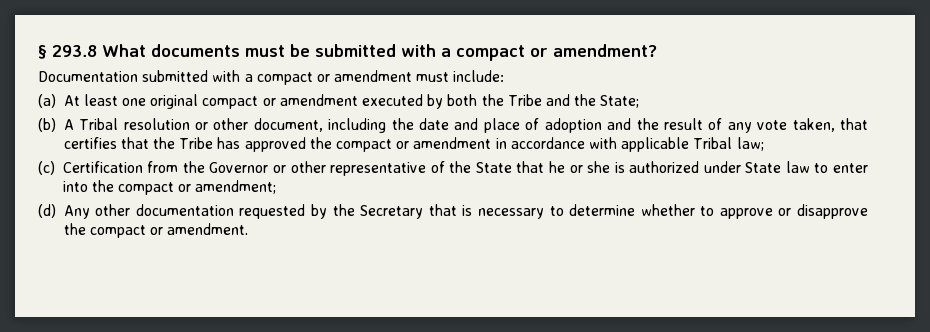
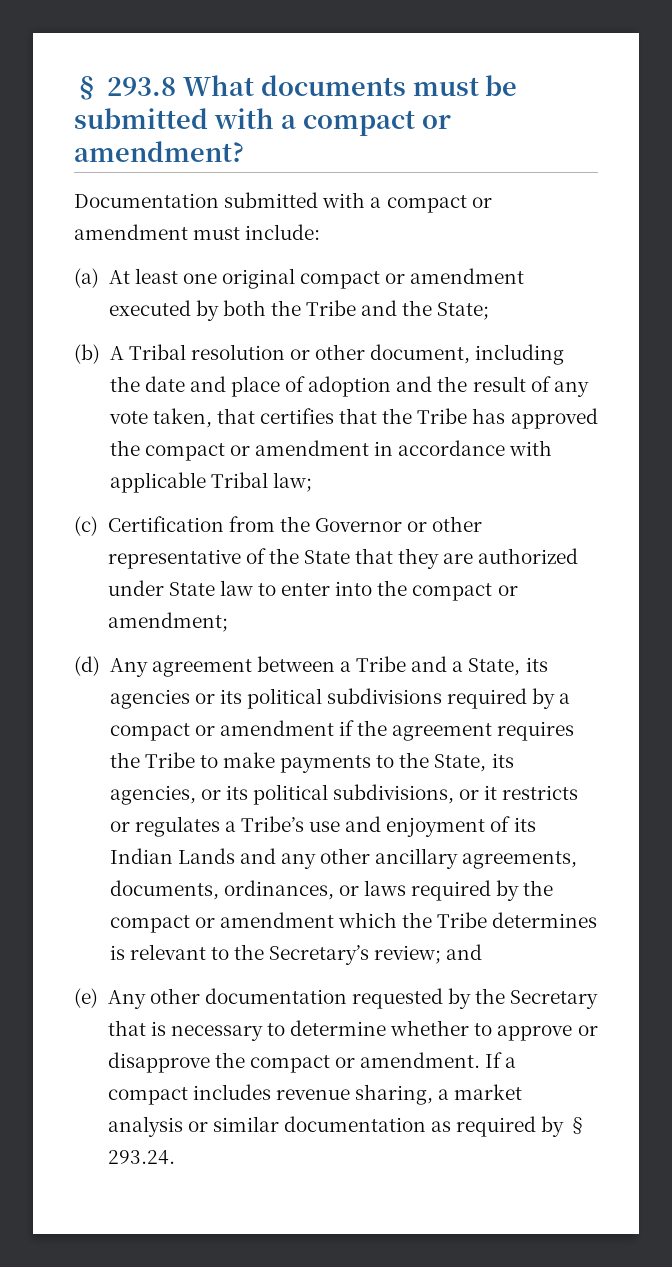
[548,161,625,173] he or she is -> [398,548,474,569] they are
(90, 212) none -> [151,656,548,677] [109,688,571,709] [109,720,575,741] [109,752,514,773] [109,784,579,805] [109,816,536,837] [109,848,578,869] [109,880,554,901] [109,912,598,933] [109,944,483,965] [74,988,146,1009] agreement between a Tribe and a State, its agencies or its political subdivisions required by a compact or amendment if the agreement requires the Tribe to make payments to the State, its agencies, or its political subdivisions, or it restricts or regulates a Tribe’s use and enjoyment of its Indian Lands and any other ancillary agreements, documents, ordinances, or laws required by the compact or amendment which the Tribe determines is relevant to the Secretary’s review; and // (e) Any
(249, 229) none -> [485,1052,517,1068] [107,1084,523,1105] [107,1116,588,1137] [107,1150,175,1165] If a compact includes revenue sharing, a market analysis or similar documentation as required by § 293.24.

